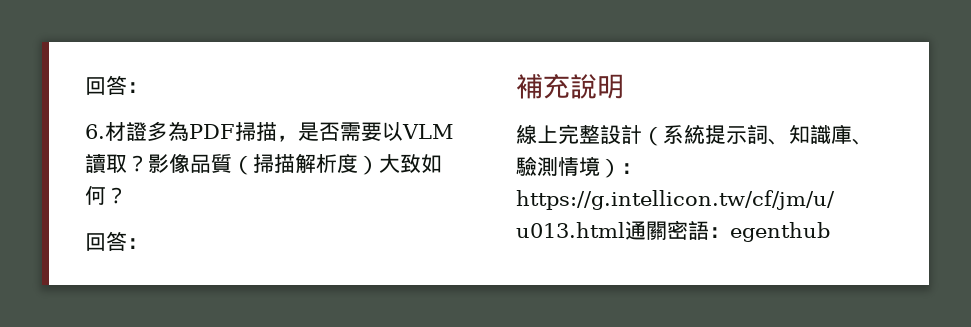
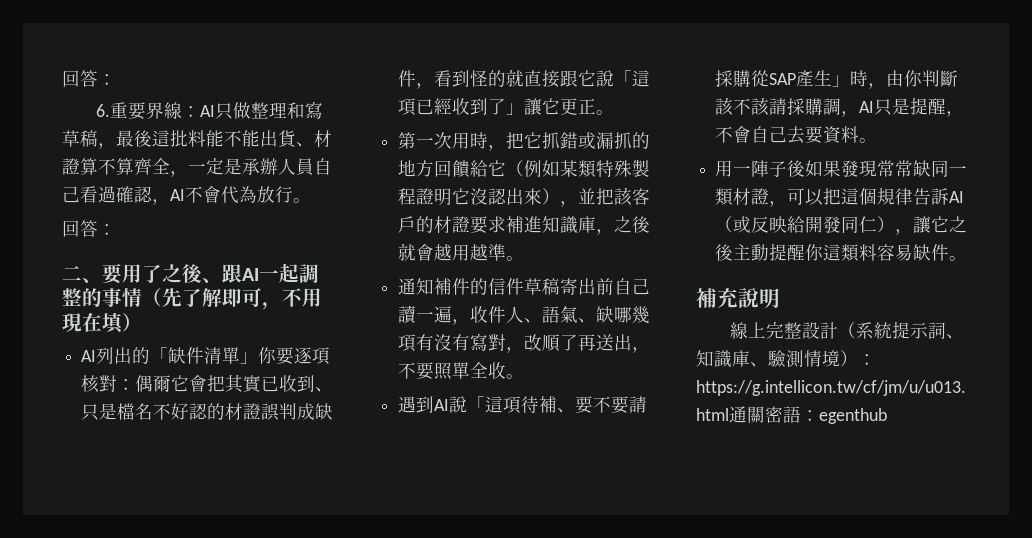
[105,121,454,142] [85,153,442,175] [85,186,127,205] [85,231,148,251] 材證多為PDF掃描，是否需要以VLM讀取？影像品質（掃描解析度）大致如何？ // 回答： -> [110,101,324,120] [62,130,332,149] [62,157,332,177] [62,186,311,205] [62,220,116,237] [62,263,319,284] [62,288,322,310] [62,313,142,334] [81,347,331,365] [81,374,334,393] [81,403,334,421] [398,69,651,89] [398,98,615,116] [398,132,651,151] [398,159,651,178] [398,188,651,207] [398,216,651,235] [398,243,525,261] [398,278,651,295] [398,305,651,325] [398,333,651,353] [398,362,525,380] [398,396,648,414] [715,70,959,89] [715,97,965,117] [715,126,878,144] [715,160,968,177] [715,187,965,207] [715,216,968,235] [715,243,968,262] 重要界線：AI只做整理和寫草稿，最後這批料能不能出貨、材證算不算齊全，一定是承辦人員自己看過確認，AI不會代為放行。 // 回答： // 二、要用了之後、跟AI一起調整的事情（先了解即可，不用現在填） // AI列出的「缺件清單」你要逐項核對：偶爾它會把其實已收到、只是檔名不好認的材證誤判成缺件，看到怪的就直接跟它說「這項已經收到了」讓它更正。 // 第一次用時，把它抓錯或漏抓的地方回饋給它（例如某類特殊製程證明它沒認出來），並把該客戶的材證要求補進知識庫，之後就會越用越準。 // 通知補件的信件草稿寄出前自己讀一遍，收件人、語氣、缺哪幾項有沒有寫對，改順了再送出，不要照單全收。 // 遇到AI說「這項待補、要不要請採購從SAP產生」時，由你判斷該不該請採購調，AI只是提醒，不會自己去要資料。 // 用一陣子後如果發現常常缺同一類材證，可以把這個規律告訴AI（或反映給開發同仁），讓它之後主動提醒你這類料容易缺件。

